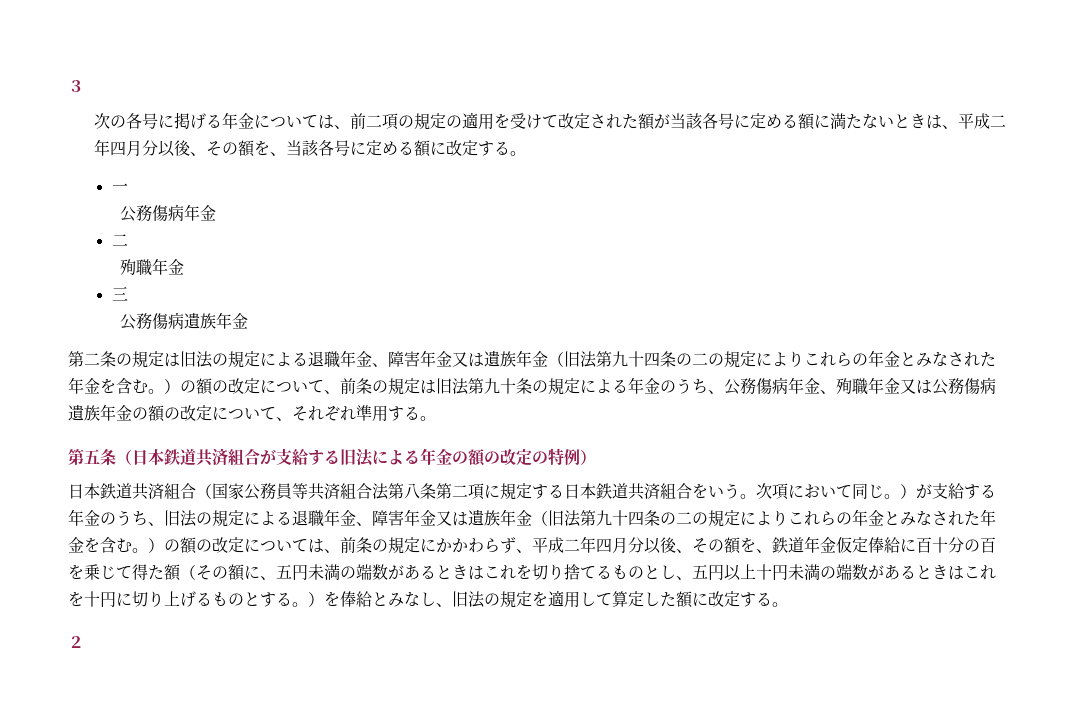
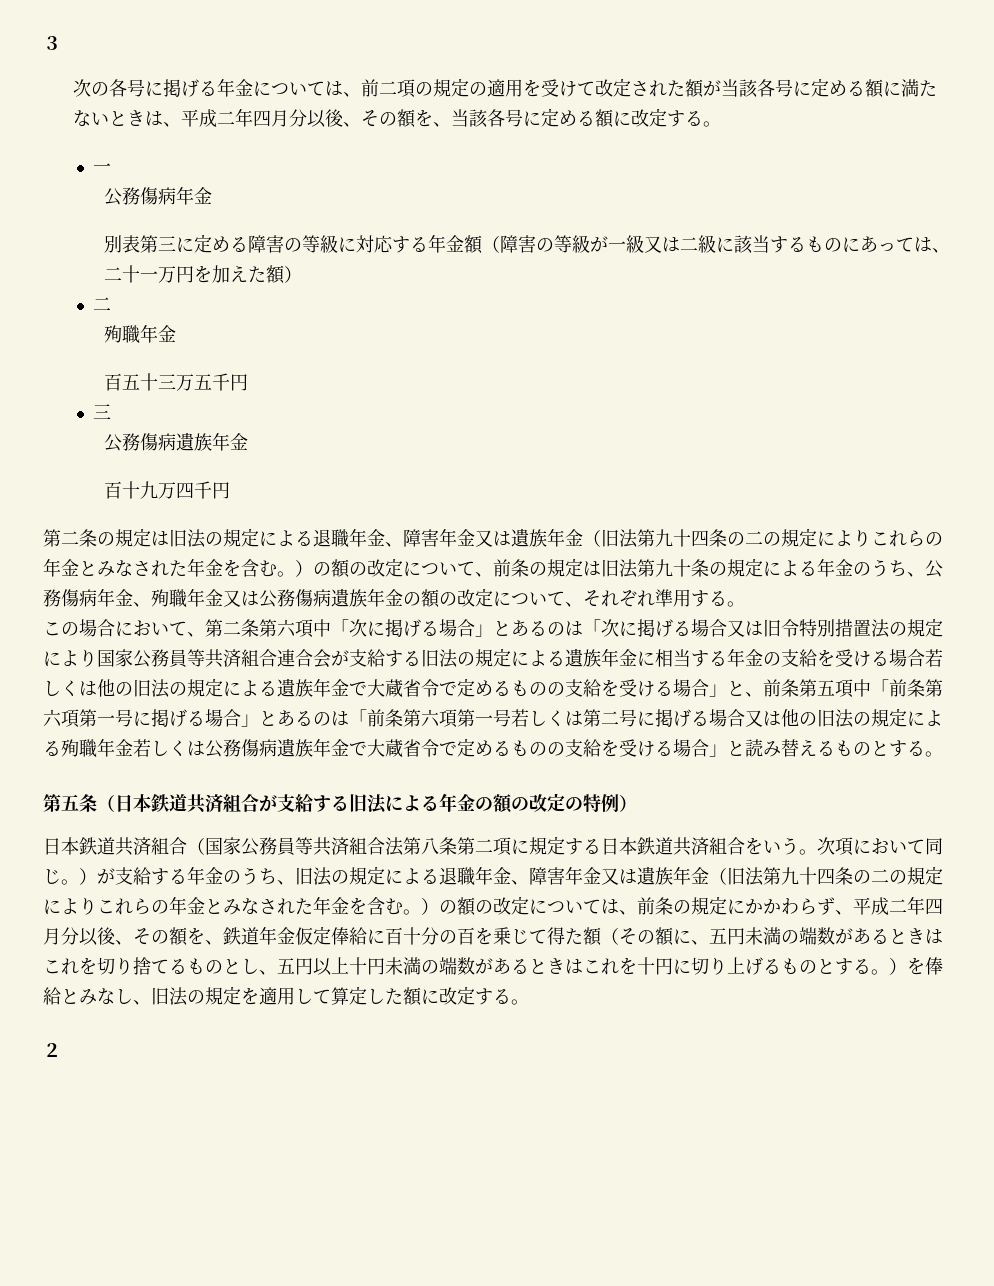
(217, 213) none -> [103,234,950,254] [103,265,302,284] // 別表第三に定める障害の等級に対応する年金額（障害の等級が一級又は二級に該当するものにあっては、二十一万円を加えた額）
(185, 267) none -> [103,373,248,391] // 百五十三万五千円
(249, 321) none -> [103,481,230,499] // 百十九万四千円
(436, 418) none -> [43,618,943,638] [43,648,943,668] [43,678,943,698] [43,708,943,728] [43,738,943,758] // この場合において、第二条第六項中「次に掲げる場合」とあるのは「次に掲げる場合又は旧令特別措置法の規定により国家公務員等共済組合連合会が支給する旧法の規定による遺族年金に相当する年金の支給を受ける場合若しくは他の旧法の規定による遺族年金で大蔵省令で定めるものの支給を受ける場合」と、前条第五項中「前条第六項第一号に掲げる場合」とあるのは「前条第六項第一号若しくは第二号に掲げる場合又は他の旧法の規定による殉職年金若しくは公務傷病遺族年金で大蔵省令で定めるものの支給を受ける場合」と読み替えるものとする。

